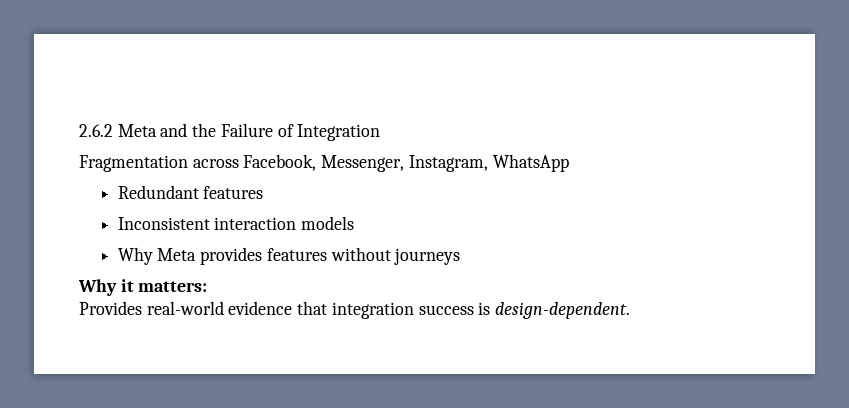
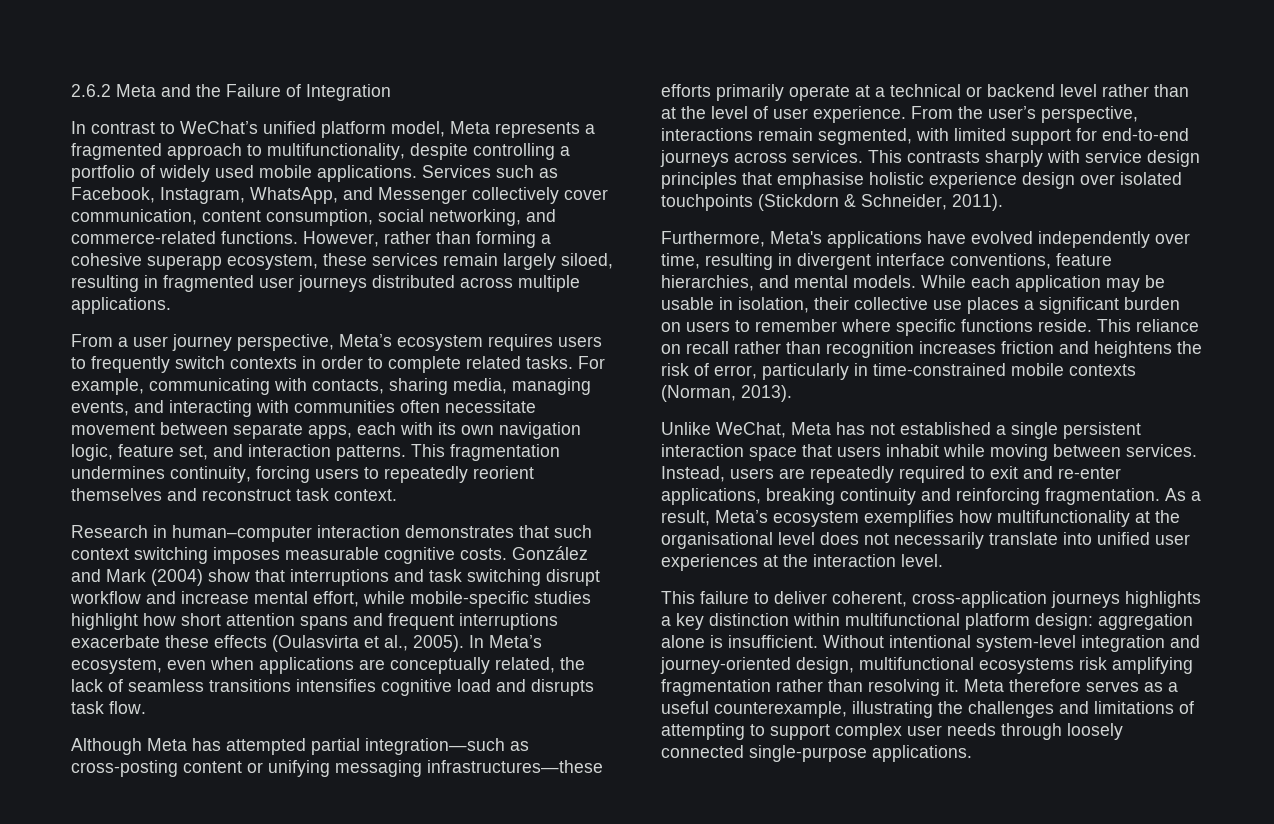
[79,154,569,172] [117,185,264,199] [117,216,355,230] [117,247,461,265] [78,279,208,296] [79,301,631,319] Fragmentation across Facebook, Messenger, Instagram, WhatsApp // Redundant features // Inconsistent interaction models // Why Meta provides features without journeys // Why it matters: // Provides real-world evidence that integration success is design-dependent. -> [71,121,595,138] [71,143,570,160] [71,165,558,182] [71,187,608,204] [71,209,556,226] [71,231,551,248] [71,253,613,270] [71,275,580,292] [71,297,171,314] [71,334,602,351] [71,356,605,373] [71,378,591,395] [71,400,536,417] [71,422,581,439] [71,444,560,461] [71,466,534,483] [71,488,397,501] [71,525,592,542] [71,546,588,564] [71,569,600,586] [70,591,591,608] [71,613,558,630] [71,635,542,652] [71,657,585,674] [71,679,594,696] [71,701,146,714] [71,738,529,755] [71,760,603,777] [661,84,1189,101] [661,106,1138,123] [661,128,1189,145] [660,150,1200,167] [661,172,1182,189] [661,194,1003,211] [661,231,1190,248] [661,253,1112,270] [661,275,1165,292] [661,297,1180,314] [661,319,1199,336] [661,341,1202,358] [661,363,1136,380] [661,385,792,402] [661,422,1141,439] [661,444,1197,461] [661,466,1121,483] [661,488,1201,505] [661,510,1180,527] [661,532,1190,549] [661,554,943,571] [661,591,1201,608] [661,613,1193,630] [661,635,1200,652] [660,657,1193,674] [661,679,1178,696] [661,701,1194,718] [661,723,1123,740] [661,745,972,762] In contrast to WeChat’s unified platform model, Meta represents a fragmented approach to multifunctionality, despite controlling a portfolio of widely used mobile applications. Services such as Facebook, Instagram, WhatsApp, and Messenger collectively cover communication, content consumption, social networking, and commerce-related functions. However, rather than forming a cohesive superapp ecosystem, these services remain largely siloed, resulting in fragmented user journeys distributed across multiple applications. // From a user journey perspective, Meta’s ecosystem requires users to frequently switch contexts in order to complete related tasks. For example, communicating with contacts, sharing media, managing events, and interacting with communities often necessitate movement between separate apps, each with its own navigation logic, feature set, and interaction patterns. This fragmentation undermines continuity, forcing users to repeatedly reorient themselves and reconstruct task context. // Research in human–computer interaction demonstrates that such context switching imposes measurable cognitive costs. González and Mark (2004) show that interruptions and task switching disrupt workflow and increase mental effort, while mobile-specific studies highlight how short attention spans and frequent interruptions exacerbate these effects (Oulasvirta et al., 2005). In Meta’s ecosystem, even when applications are conceptually related, the lack of seamless transitions intensifies cognitive load and disrupts task flow. // Although Meta has attempted partial integration—such as cross-posting content or unifying messaging infrastructures—these efforts primarily operate at a technical or backend level rather than at the level of user experience. From the user’s perspective, interactions remain segmented, with limited support for end-to-end journeys across services. This contrasts sharply with service design principles that emphasise holistic experience design over isolated touchpoints (Stickdorn & Schneider, 2011). // Furthermore, Meta's applications have evolved independently over time, resulting in divergent interface conventions, feature hierarchies, and mental models. While each application may be usable in isolation, their collective use places a significant burden on users to remember where specific functions reside. This reliance on recall rather than recognition increases friction and heightens the risk of error, particularly in time-constrained mobile contexts (Norman, 2013). // Unlike WeChat, Meta has not established a single persistent interaction space that users inhabit while moving between services. Instead, users are repeatedly required to exit and re-enter applications, breaking continuity and reinforcing fragmentation. As a result, Meta’s ecosystem exemplifies how multifunctionality at the organisational level does not necessarily translate into unified user experiences at the interaction level. // This failure to deliver coherent, cross-application journeys highlights a key distinction within multifunctional platform design: aggregation alone is insufficient. Without intentional system-level integration and journey-oriented design, multifunctional ecosystems risk amplifying fragmentation rather than resolving it. Meta therefore serves as a useful counterexample, illustrating the challenges and limitations of attempting to support complex user needs through loosely connected single-purpose applications.

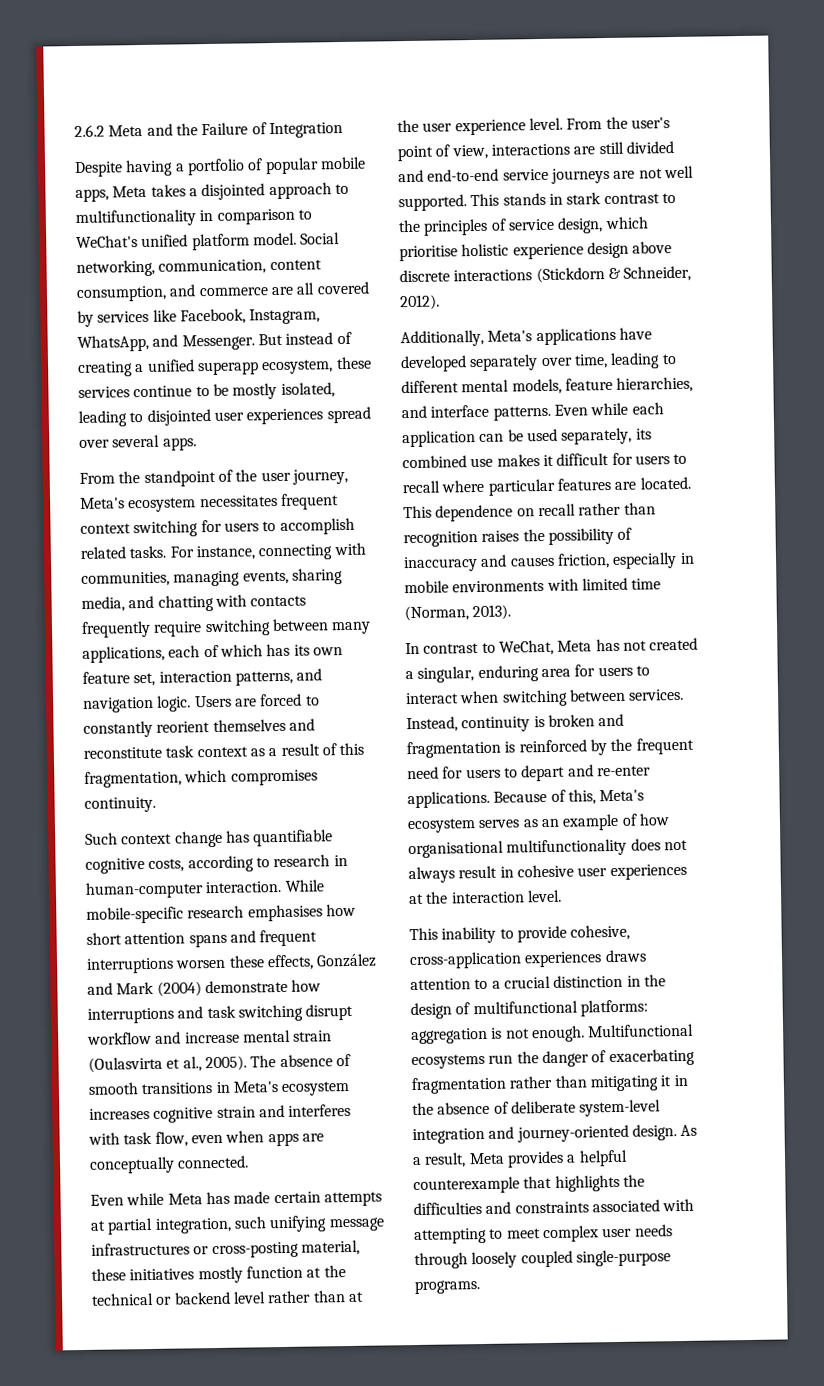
[71,121,595,138] [71,143,570,160] [71,165,558,182] [71,187,608,204] [71,209,556,226] [71,231,551,248] [71,253,613,270] [71,275,580,292] [71,297,171,314] [71,334,602,351] [71,356,605,373] [71,378,591,395] [71,400,536,417] [71,422,581,439] [71,444,560,461] [71,466,534,483] [71,488,397,501] [71,525,592,542] [71,547,507,564] In contrast to WeChat’s unified platform model, Meta represents a fragmented approach to multifunctionality, despite controlling a portfolio of widely used mobile applications. Services such as Facebook, Instagram, WhatsApp, and Messenger collectively cover communication, content consumption, social networking, and commerce-related functions. However, rather than forming a cohesive superapp ecosystem, these services remain largely siloed, resulting in fragmented user journeys distributed across multiple applications. // From a user journey perspective, Meta’s ecosystem requires users to frequently switch contexts in order to complete related tasks. For example, communicating with contacts, sharing media, managing events, and interacting with communities often necessitate movement between separate apps, each with its own navigation logic, feature set, and interaction patterns. This fragmentation undermines continuity, forcing users to repeatedly reorient themselves and reconstruct task context. // Research in human–computer interaction demonstrates that such context switching imposes measurable cognitive costs. -> [74,156,366,177] [75,182,349,202] [75,208,312,227] [76,232,341,251] [76,259,322,277] [76,281,370,302] [77,308,321,327] [77,331,352,352] [77,356,372,377] [78,382,335,400] [78,406,371,427] [79,434,197,451] [79,468,348,488] [80,493,339,513] [80,517,355,538] [80,542,366,561] [81,568,343,587] [81,594,307,612] [81,618,372,638] [82,643,343,663] [82,668,323,687] [83,693,320,713] [83,718,315,738] [83,742,365,759] [84,769,318,788] [84,796,156,813] [85,829,334,848] [85,854,348,874] [85,879,324,899] [86,903,356,924] [86,929,318,948] [86,954,314,974] Despite having a portfolio of popular mobile apps, Meta takes a disjointed approach to multifunctionality in comparison to WeChat's unified platform model. Social networking, communication, content consumption, and commerce are all covered by services like Facebook, Instagram, WhatsApp, and Messenger. But instead of creating a unified superapp ecosystem, these services continue to be mostly isolated, leading to disjointed user experiences spread over several apps. // From the standpoint of the user journey, Meta's ecosystem necessitates frequent context switching for users to accomplish related tasks. For instance, connecting with communities, managing events, sharing media, and chatting with contacts frequently require switching between many applications, each of which has its own feature set, interaction patterns, and navigation logic. Users are forced to constantly reorient themselves and reconstitute task context as a result of this fragmentation, which compromises continuity. // Such context change has quantifiable cognitive costs, according to research in human-computer interaction. While mobile-specific research emphasises how short attention spans and frequent interruptions worsen these effects,
[208,569,285,582] show that -> [204,979,322,994] demonstrate how
[313,591,591,608] [71,613,558,630] [71,635,542,652] [71,658,162,674] effort, while mobile-specific studies highlight how short attention spans and frequent interruptions exacerbate these effects (Oulasvirta et al., 2005). In Meta’s ecosystem, -> [293,1030,333,1042] [88,1053,351,1073] [88,1080,351,1096] [89,1103,352,1123] [88,1131,188,1147] strain (Oulasvirta et al., 2005). The absence of smooth transitions in Meta's ecosystem increases cognitive strain and interferes with task flow,
[259,657,354,674] applications -> [267,1132,299,1147] apps
[495,657,585,673] [71,679,594,696] [71,701,146,714] [71,738,529,755] [71,760,603,777] [661,84,885,101] related, the lack of seamless transitions intensifies cognitive load and disrupts task flow. // Although Meta has attempted partial integration—such as cross-posting content or unifying messaging infrastructures—these efforts primarily operate at a -> [177,1155,250,1169] [90,1191,382,1207] [90,1215,385,1235] [91,1239,360,1259] [91,1265,346,1284] connected. // Even while Meta has made certain attempts at partial integration, such unifying message infrastructures or cross-posting material, these initiatives mostly function at the
[711,106,1138,123] [661,128,1189,145] [660,150,1200,167] [661,172,1182,189] [661,194,753,211] level of user experience. From the user’s perspective, interactions remain segmented, with limited support for end-to-end journeys across services. This contrasts sharply with service design principles that emphasise holistic experience design over isolated touchpoints -> [422,116,670,136] [397,141,674,162] [398,165,694,184] [398,192,676,212] [398,216,649,236] [399,241,673,262] [399,269,533,283] user experience level. From the user's point of view, interactions are still divided and end-to-end service journeys are not well supported. This stands in stark contrast to the principles of service design, which prioritise holistic experience design above discrete interactions
[952,194,1003,211] [661,231,765,247] 2011). // Furthermore, -> [400,294,440,311] [400,329,484,348] 2012). // Additionally,
[971,231,1190,248] [661,253,1112,270] [661,275,1165,292] [661,297,1180,314] [661,319,1199,336] evolved independently over time, resulting in divergent interface conventions, feature hierarchies, and mental models. While each application may be usable in isolation, their collective use places a significant burden on users to remember where specific functions reside. This reliance -> [400,352,677,373] [401,376,694,395] [401,402,664,421] [402,427,652,448] [402,452,688,469] [402,476,691,496] [403,504,514,522] developed separately over time, leading to different mental models, feature hierarchies, and interface patterns. Even while each application can be used separately, its combined use makes it difficult for users to recall where particular features are located. This dependence
[919,341,1202,358] [661,363,1136,380] increases friction and heightens the risk of error, particularly in time-constrained mobile contexts -> [481,527,633,545] [403,552,695,573] [404,577,662,594] raises the possibility of inaccuracy and causes friction, especially in mobile environments with limited time
[661,422,711,435] Unlike -> [405,642,496,655] In contrast to
[900,422,1141,439] [661,444,1197,461] [661,466,1121,483] [661,488,1201,505] [661,510,1180,527] [661,532,1150,549] established a single persistent interaction space that users inhabit while moving between services. Instead, users are repeatedly required to exit and re-enter applications, breaking continuity and reinforcing fragmentation. As a result, Meta’s ecosystem exemplifies how multifunctionality at the organisational level does not necessarily translate into unified -> [649,637,699,651] [405,664,650,683] [406,688,685,707] [406,713,625,733] [406,737,694,759] [407,764,651,782] [407,789,645,809] [407,813,670,834] [408,838,688,859] [408,864,574,884] created a singular, enduring area for users to interact when switching between services. Instead, continuity is broken and fragmentation is reinforced by the frequent need for users to depart and re-enter applications. Because of this, Meta's ecosystem serves as an example of how organisational multifunctionality does not always result in cohesive
[700,591,1201,608] [661,613,1193,630] [661,635,1200,652] [660,657,1193,674] [661,679,1178,696] [661,701,1194,718] failure to deliver coherent, cross-application journeys highlights a key distinction within multifunctional platform design: aggregation alone is insufficient. Without intentional system-level integration and journey-oriented design, multifunctional ecosystems risk amplifying fragmentation rather than resolving it. Meta therefore serves as a useful counterexample, illustrating the challenges and limitations of -> [441,924,631,944] [409,949,647,970] [410,974,666,991] [410,999,648,1020] [411,1023,695,1045] [411,1048,695,1070] [411,1074,688,1095] [412,1099,662,1117] [412,1124,698,1145] [412,1149,628,1168] [413,1174,645,1195] [413,1198,695,1216] inability to provide cohesive, cross-application experiences draws attention to a crucial distinction in the design of multifunctional platforms: aggregation is not enough. Multifunctional ecosystems run the danger of exacerbating fragmentation rather than mitigating it in the absence of deliberate system-level integration and journey-oriented design. As a result, Meta provides a helpful counterexample that highlights the difficulties and constraints associated with
[770,724,830,740] support -> [506,1228,541,1239] meet
[661,745,972,762] connected single-purpose applications. -> [520,1249,671,1268] [414,1280,481,1295] coupled single-purpose programs.

